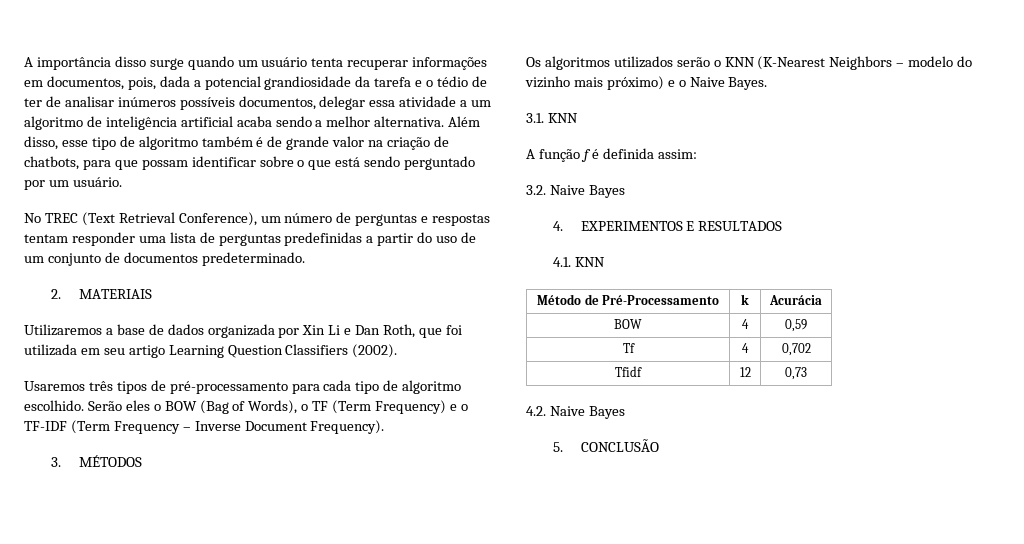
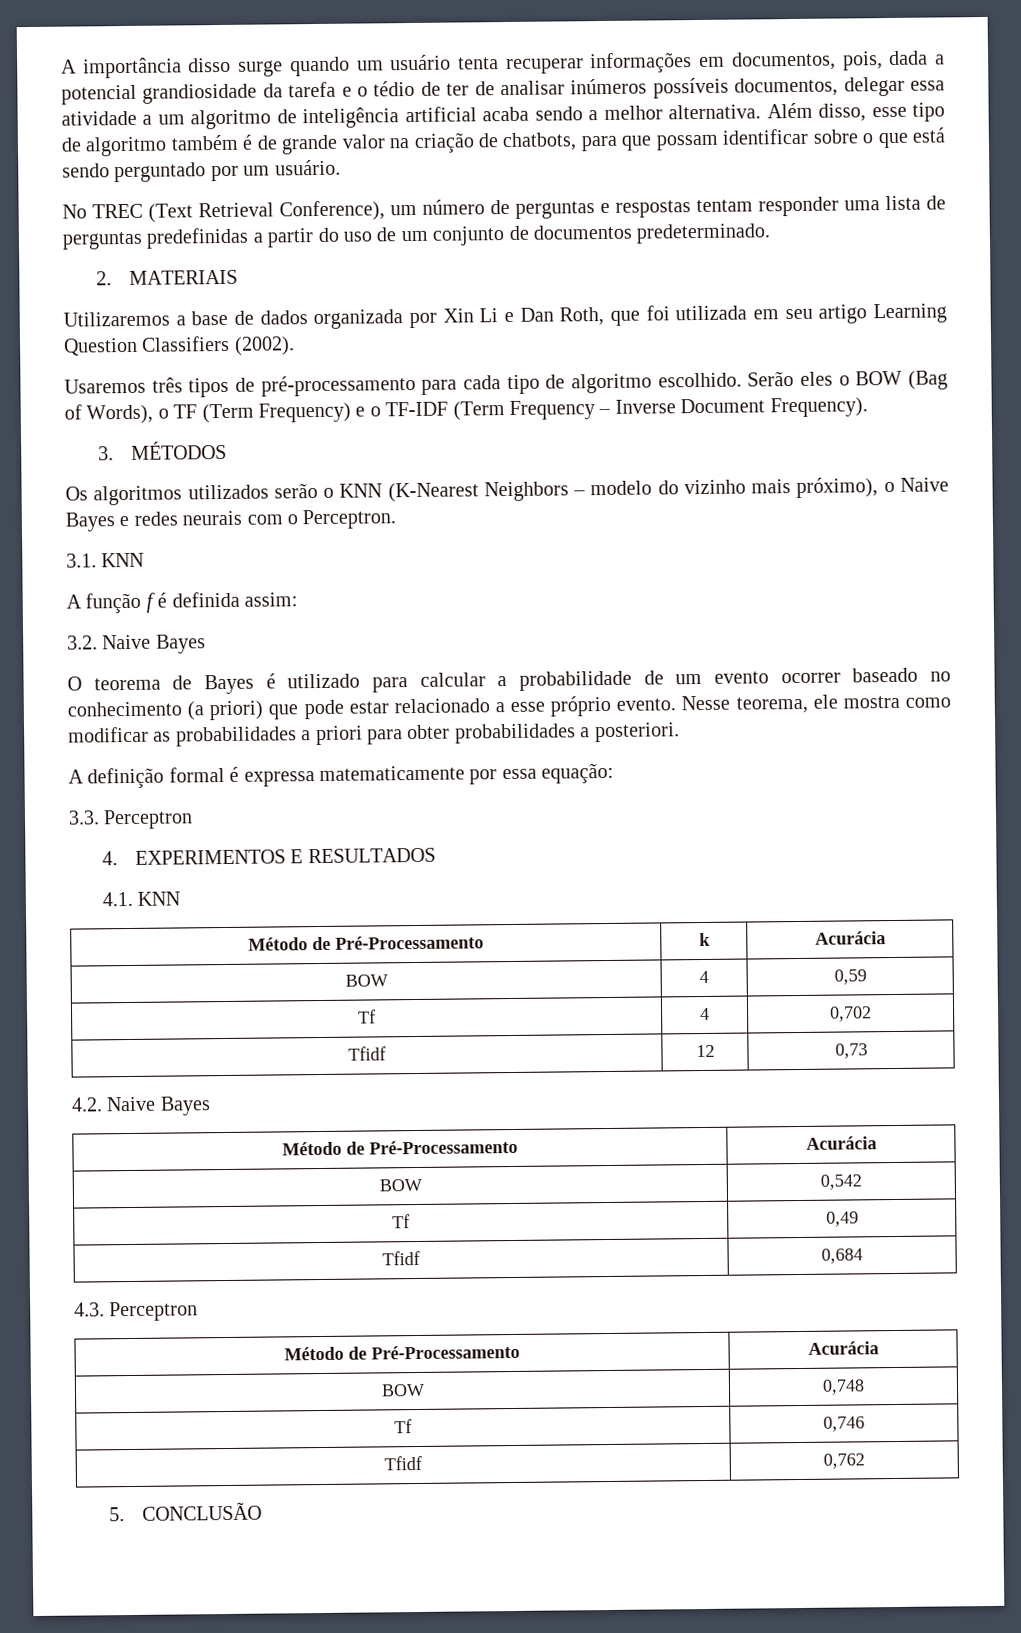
[606,76,768,90] próximo) e o Naive Bayes. -> [796,477,949,498] [65,509,397,532] próximo), o Naive Bayes e redes neurais com o Perceptron.
(625, 191) none -> [67,667,951,695] [67,694,951,721] [68,722,680,747] [68,762,615,789] [68,809,194,830] // O teorema de Bayes é utilizado para calcular a probabilidade de um evento ocorrer baseado no conhecimento (a priori) que pode estar relacionado a esse próprio evento. Nesse teorema, ele mostra como modificar as probabilidades a priori para obter probabilidades a posteriori. // A definição formal é expressa matematicamente por essa equação: // 3.3. Perceptron
(625, 412) none -> [282,1139,518,1156] [805,1136,877,1150] [378,1178,422,1192] [820,1174,862,1190] [392,1214,410,1229] [825,1211,859,1227] [382,1250,420,1266] [821,1248,863,1264] [74,1301,199,1322] [284,1344,520,1361] [807,1341,879,1355] [380,1383,425,1397] [822,1379,865,1395] [394,1419,412,1434] [823,1416,865,1432] [384,1455,422,1471] [823,1453,865,1469] // Método de Pré-Processamento | Acurácia // BOW | 0,542 // Tf | 0,49 // Tfidf | 0,684 // 4.3. Perceptron // Método de Pré-Processamento | Acurácia // BOW | 0,748 // Tf | 0,746 // Tfidf | 0,762

